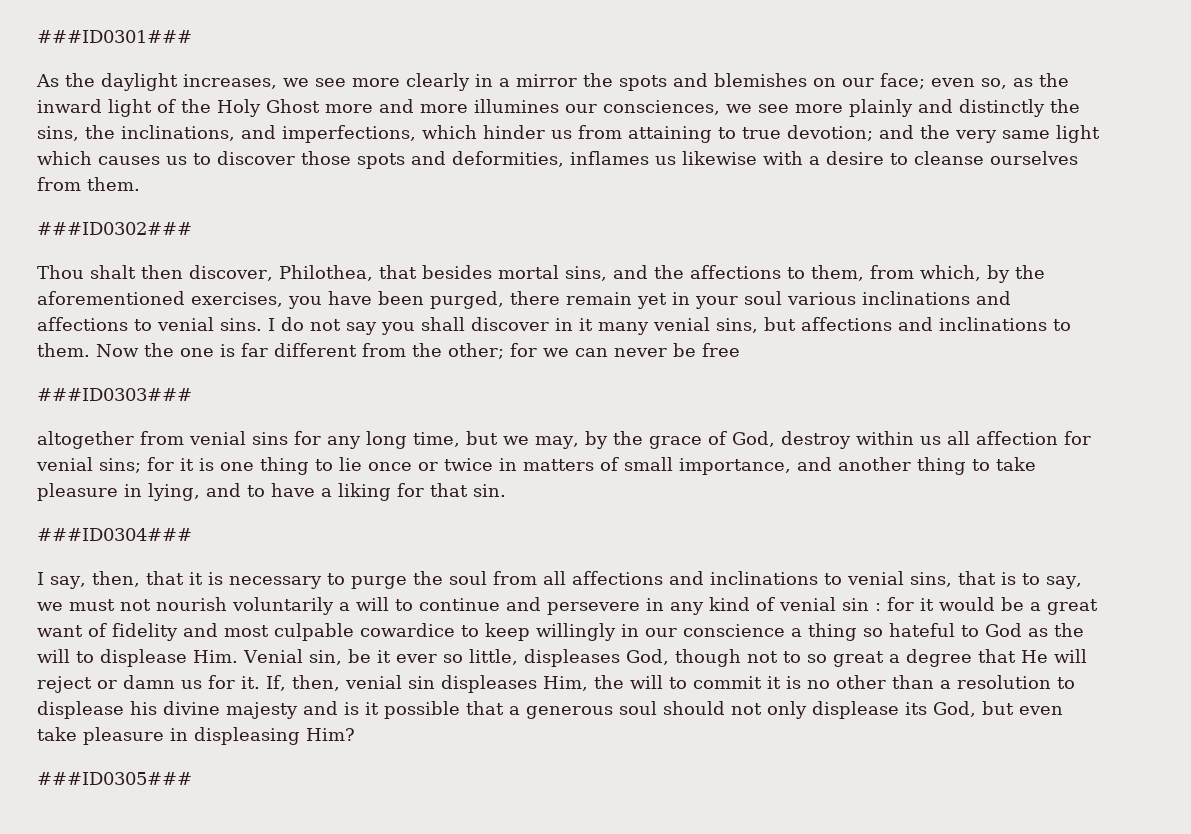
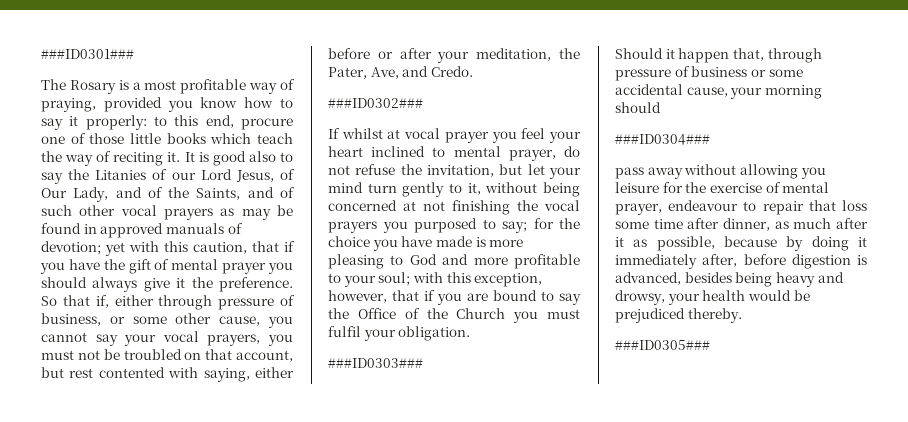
[36,73,1069,91] [37,99,1080,117] [37,125,1100,143] [37,151,1078,169] [37,177,140,191] [37,222,192,235] [37,265,1045,283] [37,291,1011,309] [37,317,1071,335] [37,343,740,359] [37,388,192,401] [37,431,1091,449] [36,457,1036,475] [37,483,506,501] [37,528,192,541] [37,571,1082,589] [37,597,1098,615] [37,623,1084,641] [37,649,1087,667] [37,675,1075,693] [37,701,1063,719] [37,727,355,745] As the daylight increases, we see more clearly in a mirror the spots and blemishes on our face; even so, as the inward light of the Holy Ghost more and more illumines our consciences, we see more plainly and distinctly the sins, the inclinations, and imperfections, which hinder us from attaining to true devotion; and the very same light which causes us to discover those spots and deformities, inflames us likewise with a desire to cleanse ourselves from them. // ###ID0302### // Thou shalt then discover, Philothea, that besides mortal sins, and the affections to them, from which, by the aforementioned exercises, you have been purged, there remain yet in your soul various inclinations and affections to venial sins. I do not say you shall discover in it many venial sins, but affections and inclinations to them. Now the one is far different from the other; for we can never be free // ###ID0303### // altogether from venial sins for any long time, but we may, by the grace of God, destroy within us all affection for venial sins; for it is one thing to lie once or twice in matters of small importance, and another thing to take pleasure in lying, and to have a liking for that sin. // ###ID0304### // I say, then, that it is necessary to purge the soul from all affections and inclinations to venial sins, that is to say, we must not nourish voluntarily a will to continue and persevere in any kind of venial sin : for it would be a great want of fidelity and most culpable cowardice to keep willingly in our conscience a thing so hateful to God as the will to displease Him. Venial sin, be it ever so little, displeases God, though not to so great a degree that He will reject or damn us for it. If, then, venial sin displeases Him, the will to commit it is no other than a resolution to displease his divine majesty and is it possible that a generous soul should not only displease its God, but even take pleasure in displeasing Him? -> [41,79,295,94] [41,97,294,112] [41,115,293,130] [41,133,293,144] [41,151,293,166] [41,169,295,184] [41,187,295,202] [41,205,293,220] [41,223,243,238] [41,241,295,256] [40,259,293,274] [41,277,293,292] [41,295,295,310] [41,313,293,328] [41,331,293,346] [41,349,293,362] [41,367,294,382] [328,48,580,63] [328,66,473,79] [328,98,423,108] [328,128,581,143] [328,146,580,161] [328,164,581,179] [328,182,580,197] [328,200,580,215] [328,218,580,233] [328,236,524,251] [328,254,580,269] [328,272,543,287] [328,290,581,305] [328,308,580,323] [328,326,471,341] [328,358,423,368] [615,48,822,63] [615,66,803,81] [615,84,822,99] [615,102,661,113] [615,134,710,145] [615,164,826,179] [615,182,830,193] [615,200,867,215] [615,218,868,231] [615,236,867,251] [615,254,867,269] [615,272,844,287] [615,290,810,305] [615,308,742,323] The Rosary is a most profitable way of praying, provided you know how to say it properly: to this end, procure one of those little books which teach the way of reciting it. It is good also to say the Litanies of our Lord Jesus, of Our Lady, and of the Saints, and of such other vocal prayers as may be found in approved manuals of devotion; yet with this caution, that if you have the gift of mental prayer you should always give it the preference. So that if, either through pressure of business, or some other cause, you cannot say your vocal prayers, you must not be troubled on that account, but rest contented with saying, either before or after your meditation, the Pater, Ave, and Credo. // ###ID0302### // If whilst at vocal prayer you feel your heart inclined to mental prayer, do not refuse the invitation, but let your mind turn gently to it, without being concerned at not finishing the vocal prayers you purposed to say; for the choice you have made is more pleasing to God and more profitable to your soul; with this exception, however, that if you are bound to say the Office of the Church you must fulfil your obligation. // ###ID0303### // Should it happen that, through pressure of business or some accidental cause, your morning should // ###ID0304### // pass away without allowing you leisure for the exercise of mental prayer, endeavour to repair that loss some time after dinner, as much after it as possible, because by doing it immediately after, before digestion is advanced, besides being heavy and drowsy, your health would be prejudiced thereby.

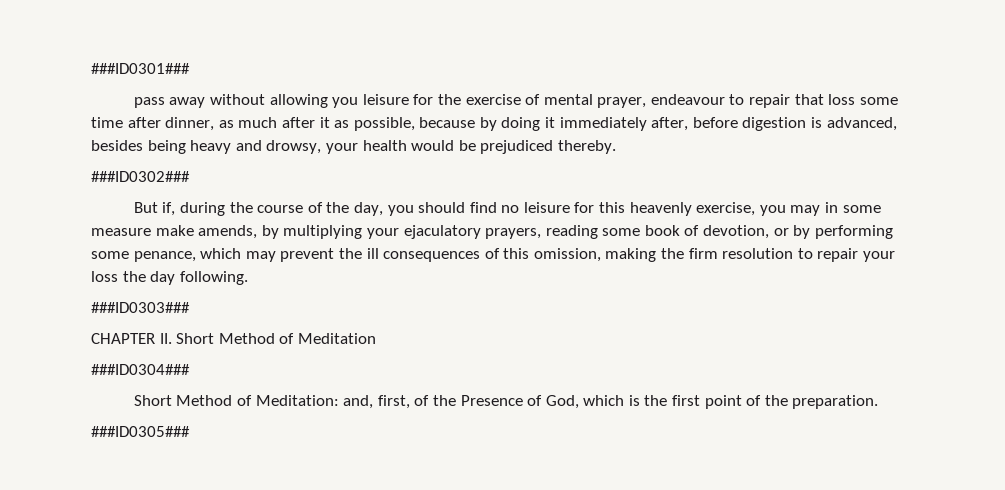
[41,79,295,94] [41,97,294,112] [41,115,293,130] [41,133,293,144] [41,151,293,166] [41,169,295,184] [41,187,295,202] [41,205,293,220] [41,223,243,238] [41,241,295,256] [40,259,293,274] [41,277,293,292] [41,295,295,310] [41,313,293,328] [41,331,293,346] [41,349,293,362] [41,367,294,382] [328,48,580,63] [328,66,473,79] [328,98,423,108] [328,128,581,143] [328,146,580,161] [328,164,581,179] [328,182,580,197] [328,200,580,215] [328,218,580,233] [328,236,524,251] [328,254,580,269] [328,272,543,287] [328,290,581,305] [328,308,580,323] [328,326,471,341] [328,358,423,368] [615,48,822,63] [615,66,803,81] [615,84,822,99] [615,102,661,113] [615,134,710,145] // The Rosary is a most profitable way of praying, provided you know how to say it properly: to this end, procure one of those little books which teach the way of reciting it. It is good also to say the Litanies of our Lord Jesus, of Our Lady, and of the Saints, and of such other vocal prayers as may be found in approved manuals of devotion; yet with this caution, that if you have the gift of mental prayer you should always give it the preference. So that if, either through pressure of business, or some other cause, you cannot say your vocal prayers, you must not be troubled on that account, but rest contented with saying, either before or after your meditation, the Pater, Ave, and Credo. // ###ID0302### // If whilst at vocal prayer you feel your heart inclined to mental prayer, do not refuse the invitation, but let your mind turn gently to it, without being concerned at not finishing the vocal prayers you purposed to say; for the choice you have made is more pleasing to God and more profitable to your soul; with this exception, however, that if you are bound to say the Office of the Church you must fulfil your obligation. // ###ID0303### // Should it happen that, through pressure of business or some accidental cause, your morning should // ###ID0304### -> (190, 68) none
(742, 315) none -> [91,171,190,182] [133,202,881,216] [91,225,893,239] [91,248,896,262] [91,271,248,285] [91,302,190,313] [91,333,376,344] [91,364,190,375] [133,395,879,409] // ###ID0302### // But if, during the course of the day, you should find no leisure for this heavenly exercise, you may in some measure make amends, by multiplying your ejaculatory prayers, reading some book of devotion, or by performing some penance, which may prevent the ill consequences of this omission, making the firm resolution to repair your loss the day following. // ###ID0303### // CHAPTER II. Short Method of Meditation // ###ID0304### // Short Method of Meditation: and, first, of the Presence of God, which is the first point of the preparation.

